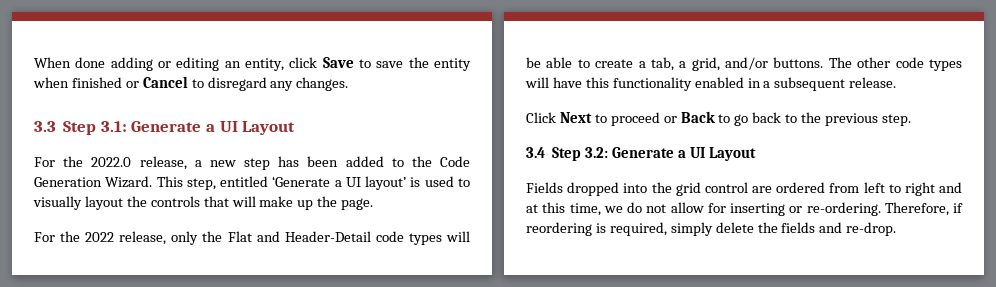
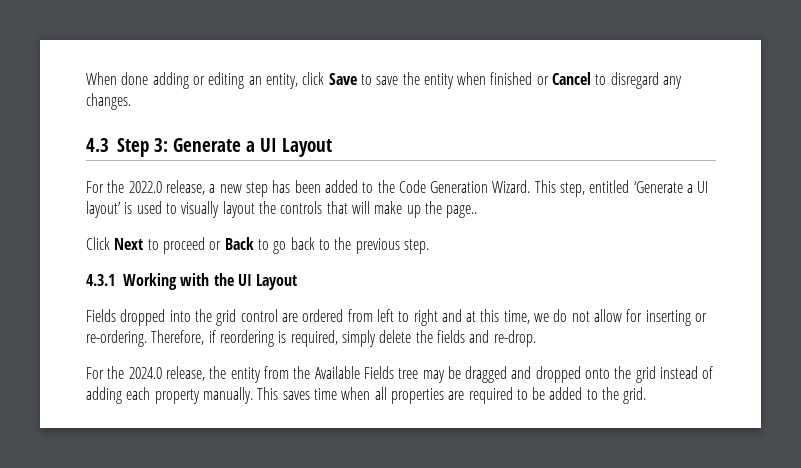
[34,121,127,135] 3.3 Step 3.1: -> [86,138,168,157] 4.3 Step 3:
[341,198,374,210] [34,231,470,245] [526,57,962,71] [525,77,897,91] page. // For the 2022 release, only the Flat and Header-Detail code types will be able to create a tab, a grid, and/or buttons. The other code types will have this functionality enabled in a subsequent release. -> [446,205,478,218] page..
[526,147,686,161] 3.4 Step 3.2: Generate a -> [86,273,234,290] 4.3.1 Working with the
(897, 229) none -> [86,366,714,383] [86,387,647,404] // For the 2024.0 release, the entity from the Available Fields tree may be dragged and dropped onto the grid instead of adding each property manually. This saves time when all properties are required to be added to the grid.

